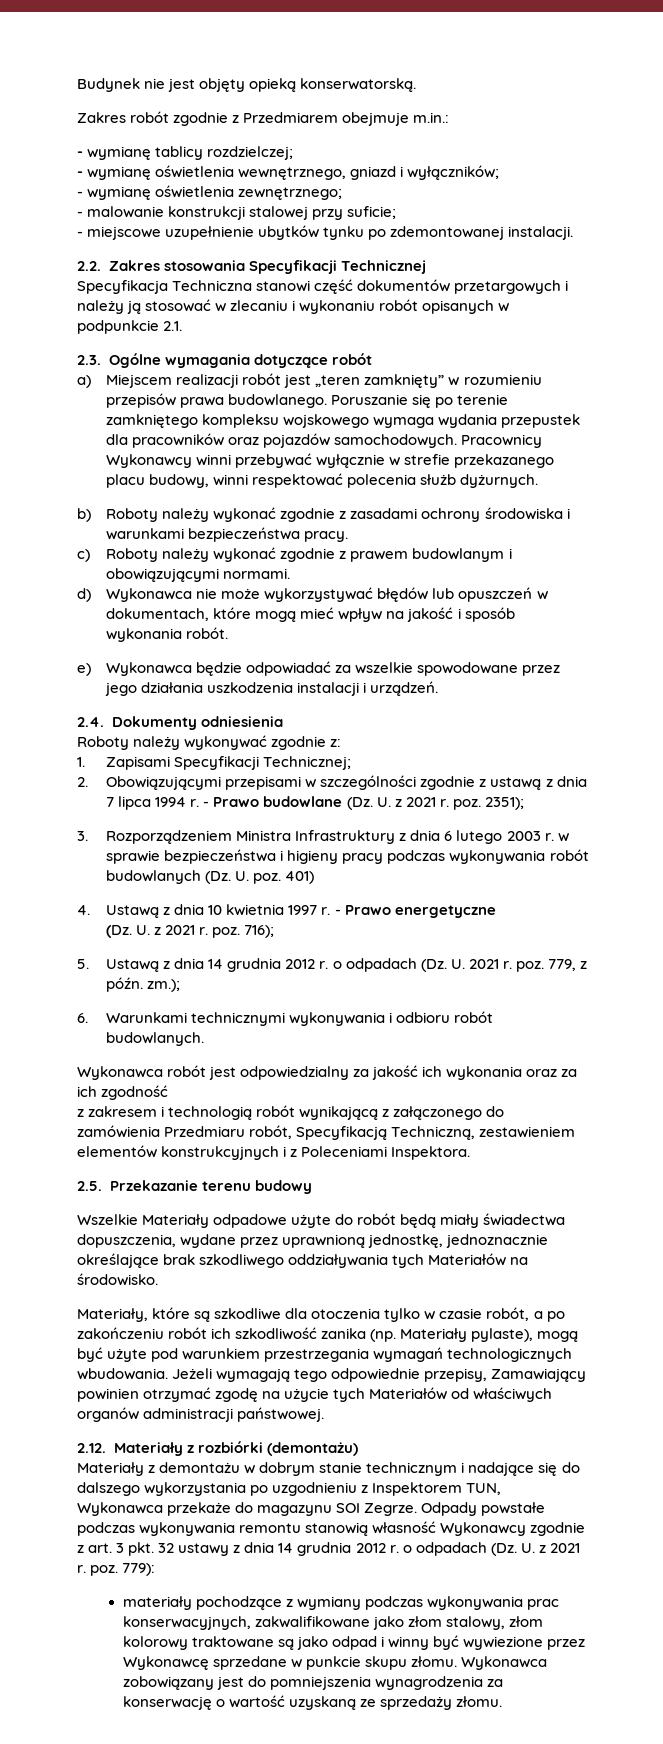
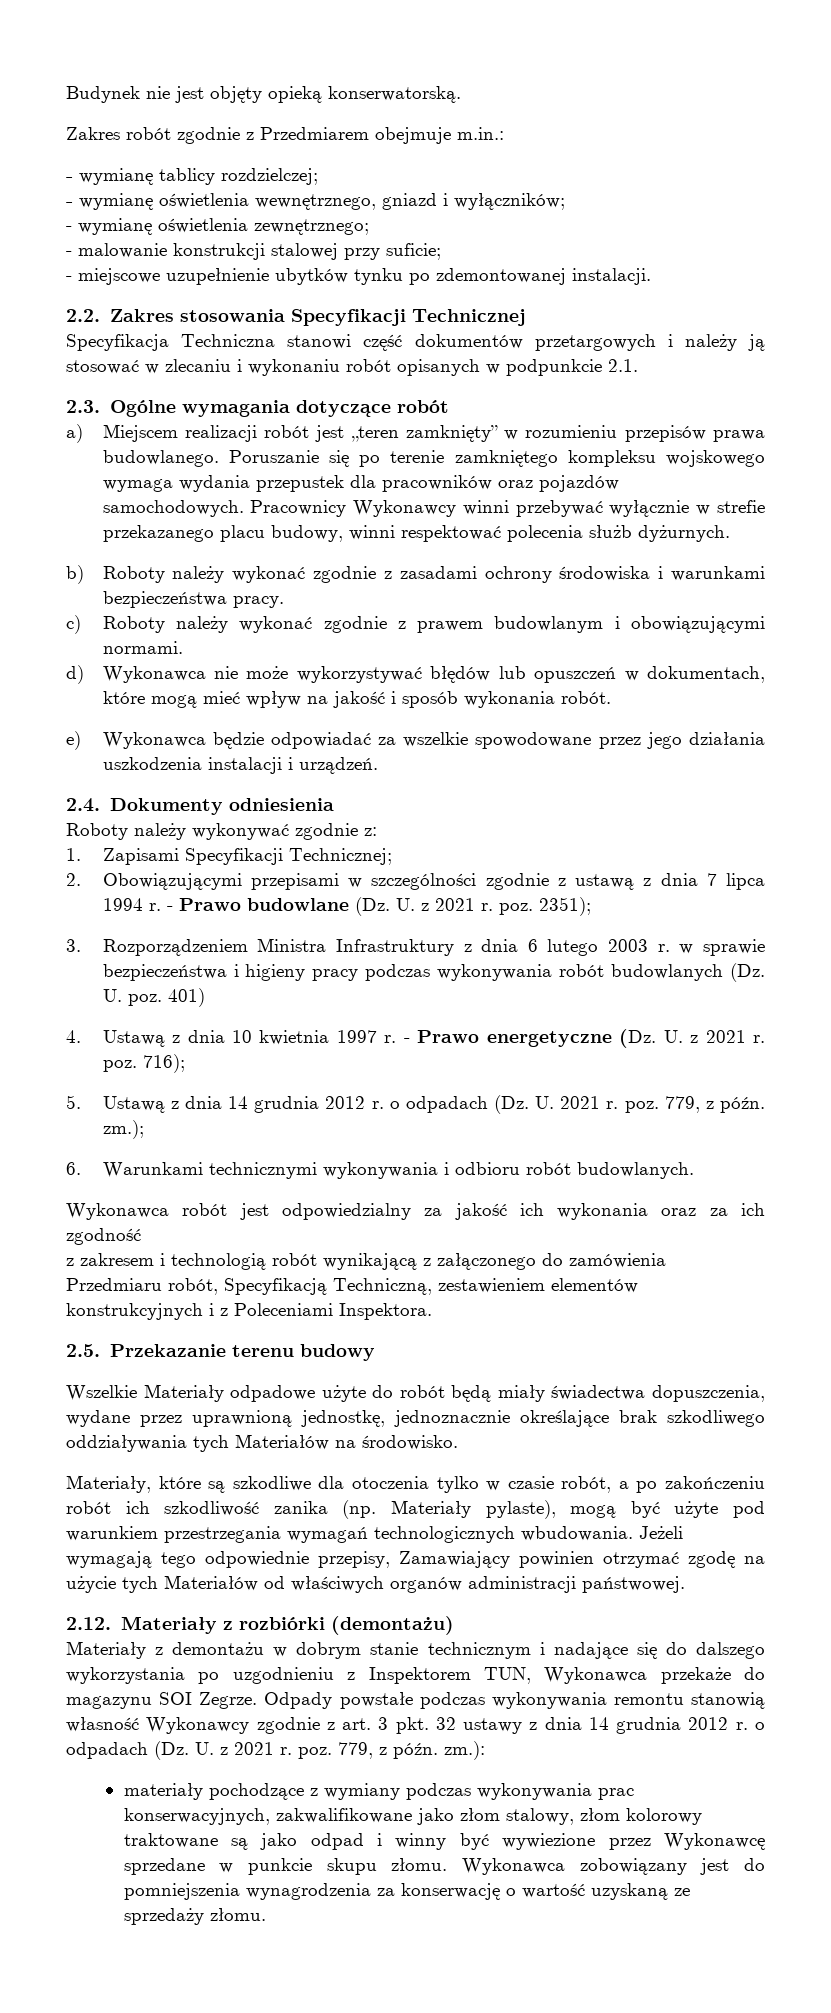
(496, 911) // -> (612, 1039) none
[122,1563,156,1576] 779): -> [338,1741,485,1760] 779, z późn. zm.):

